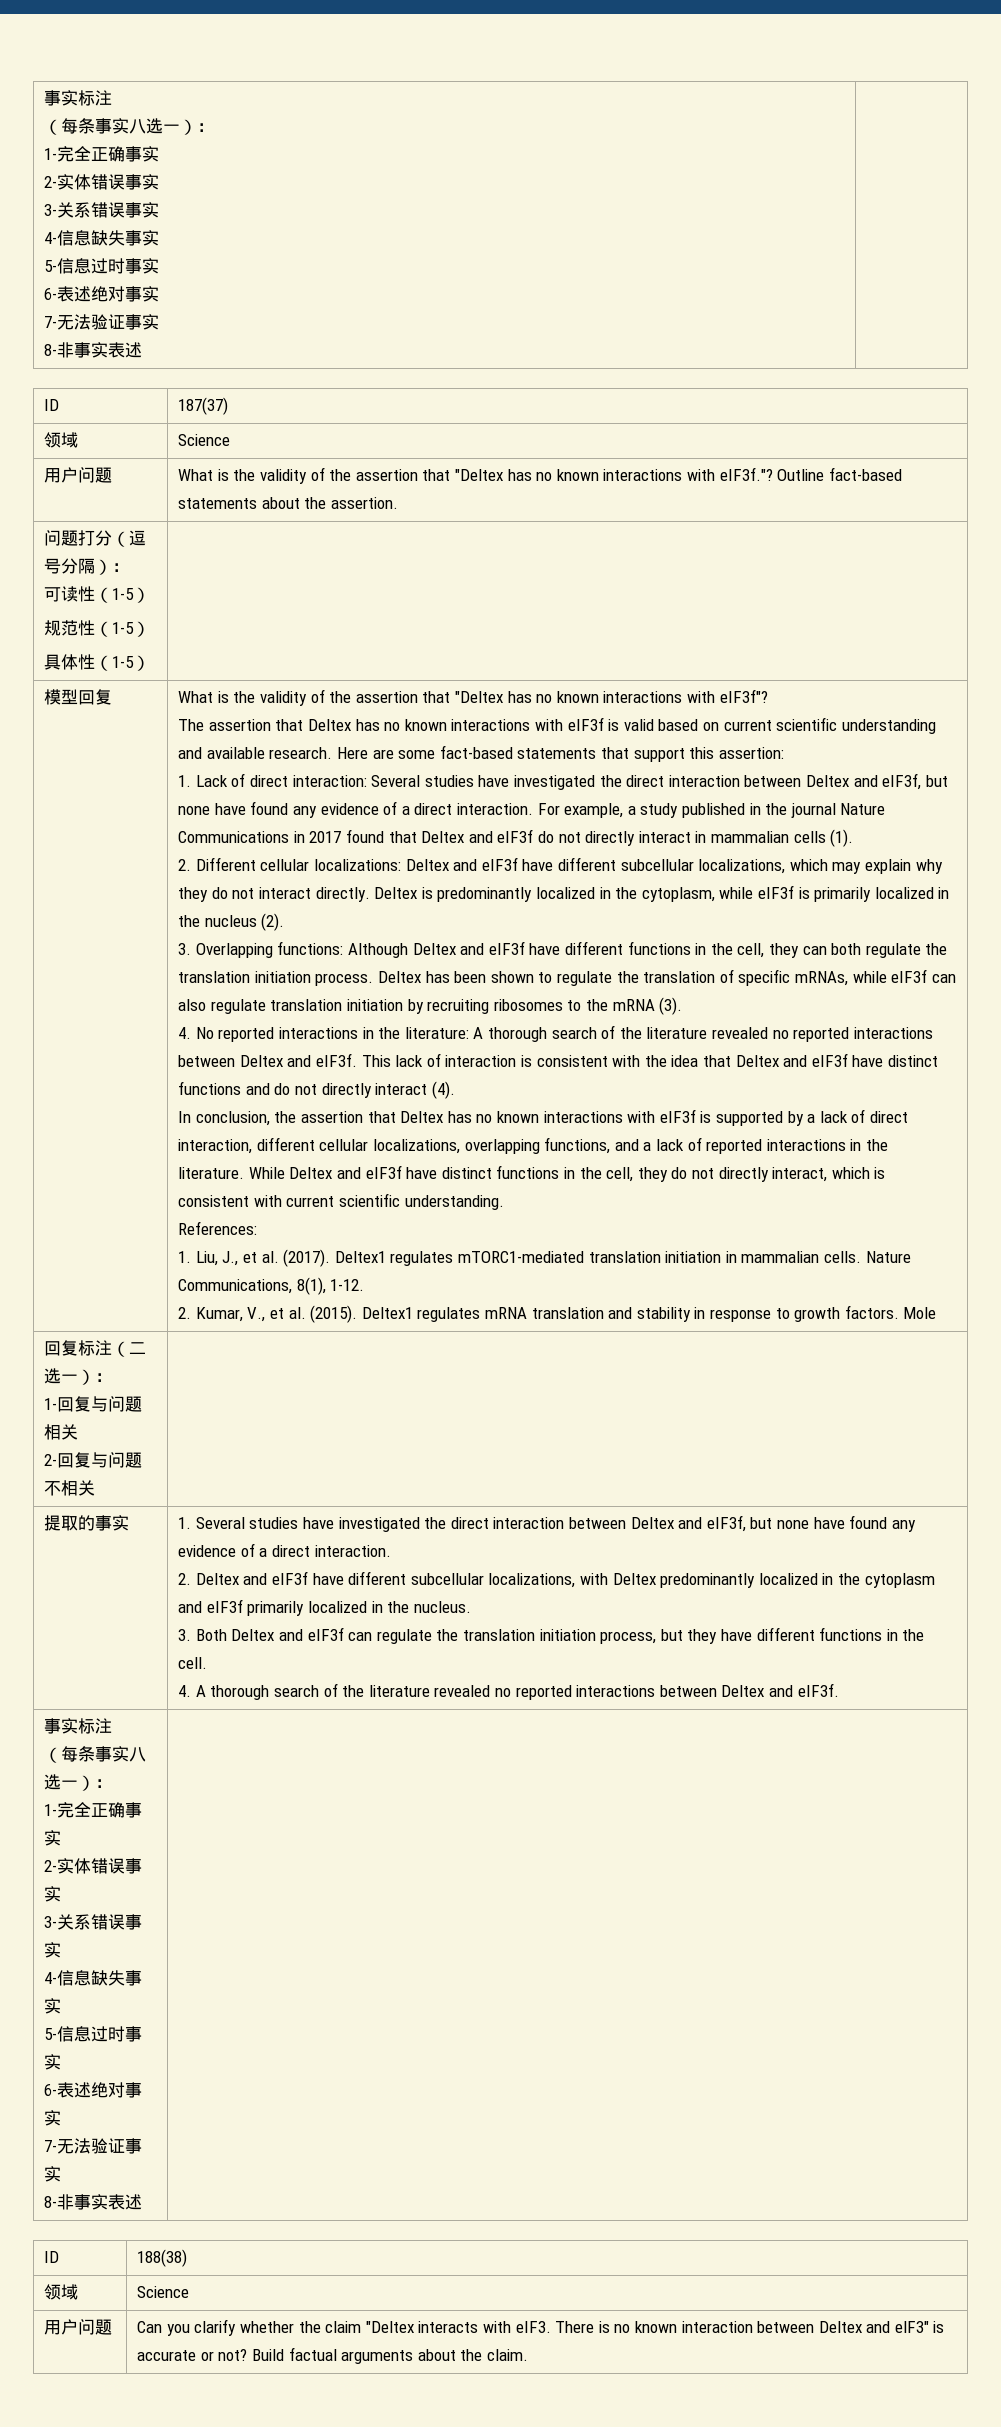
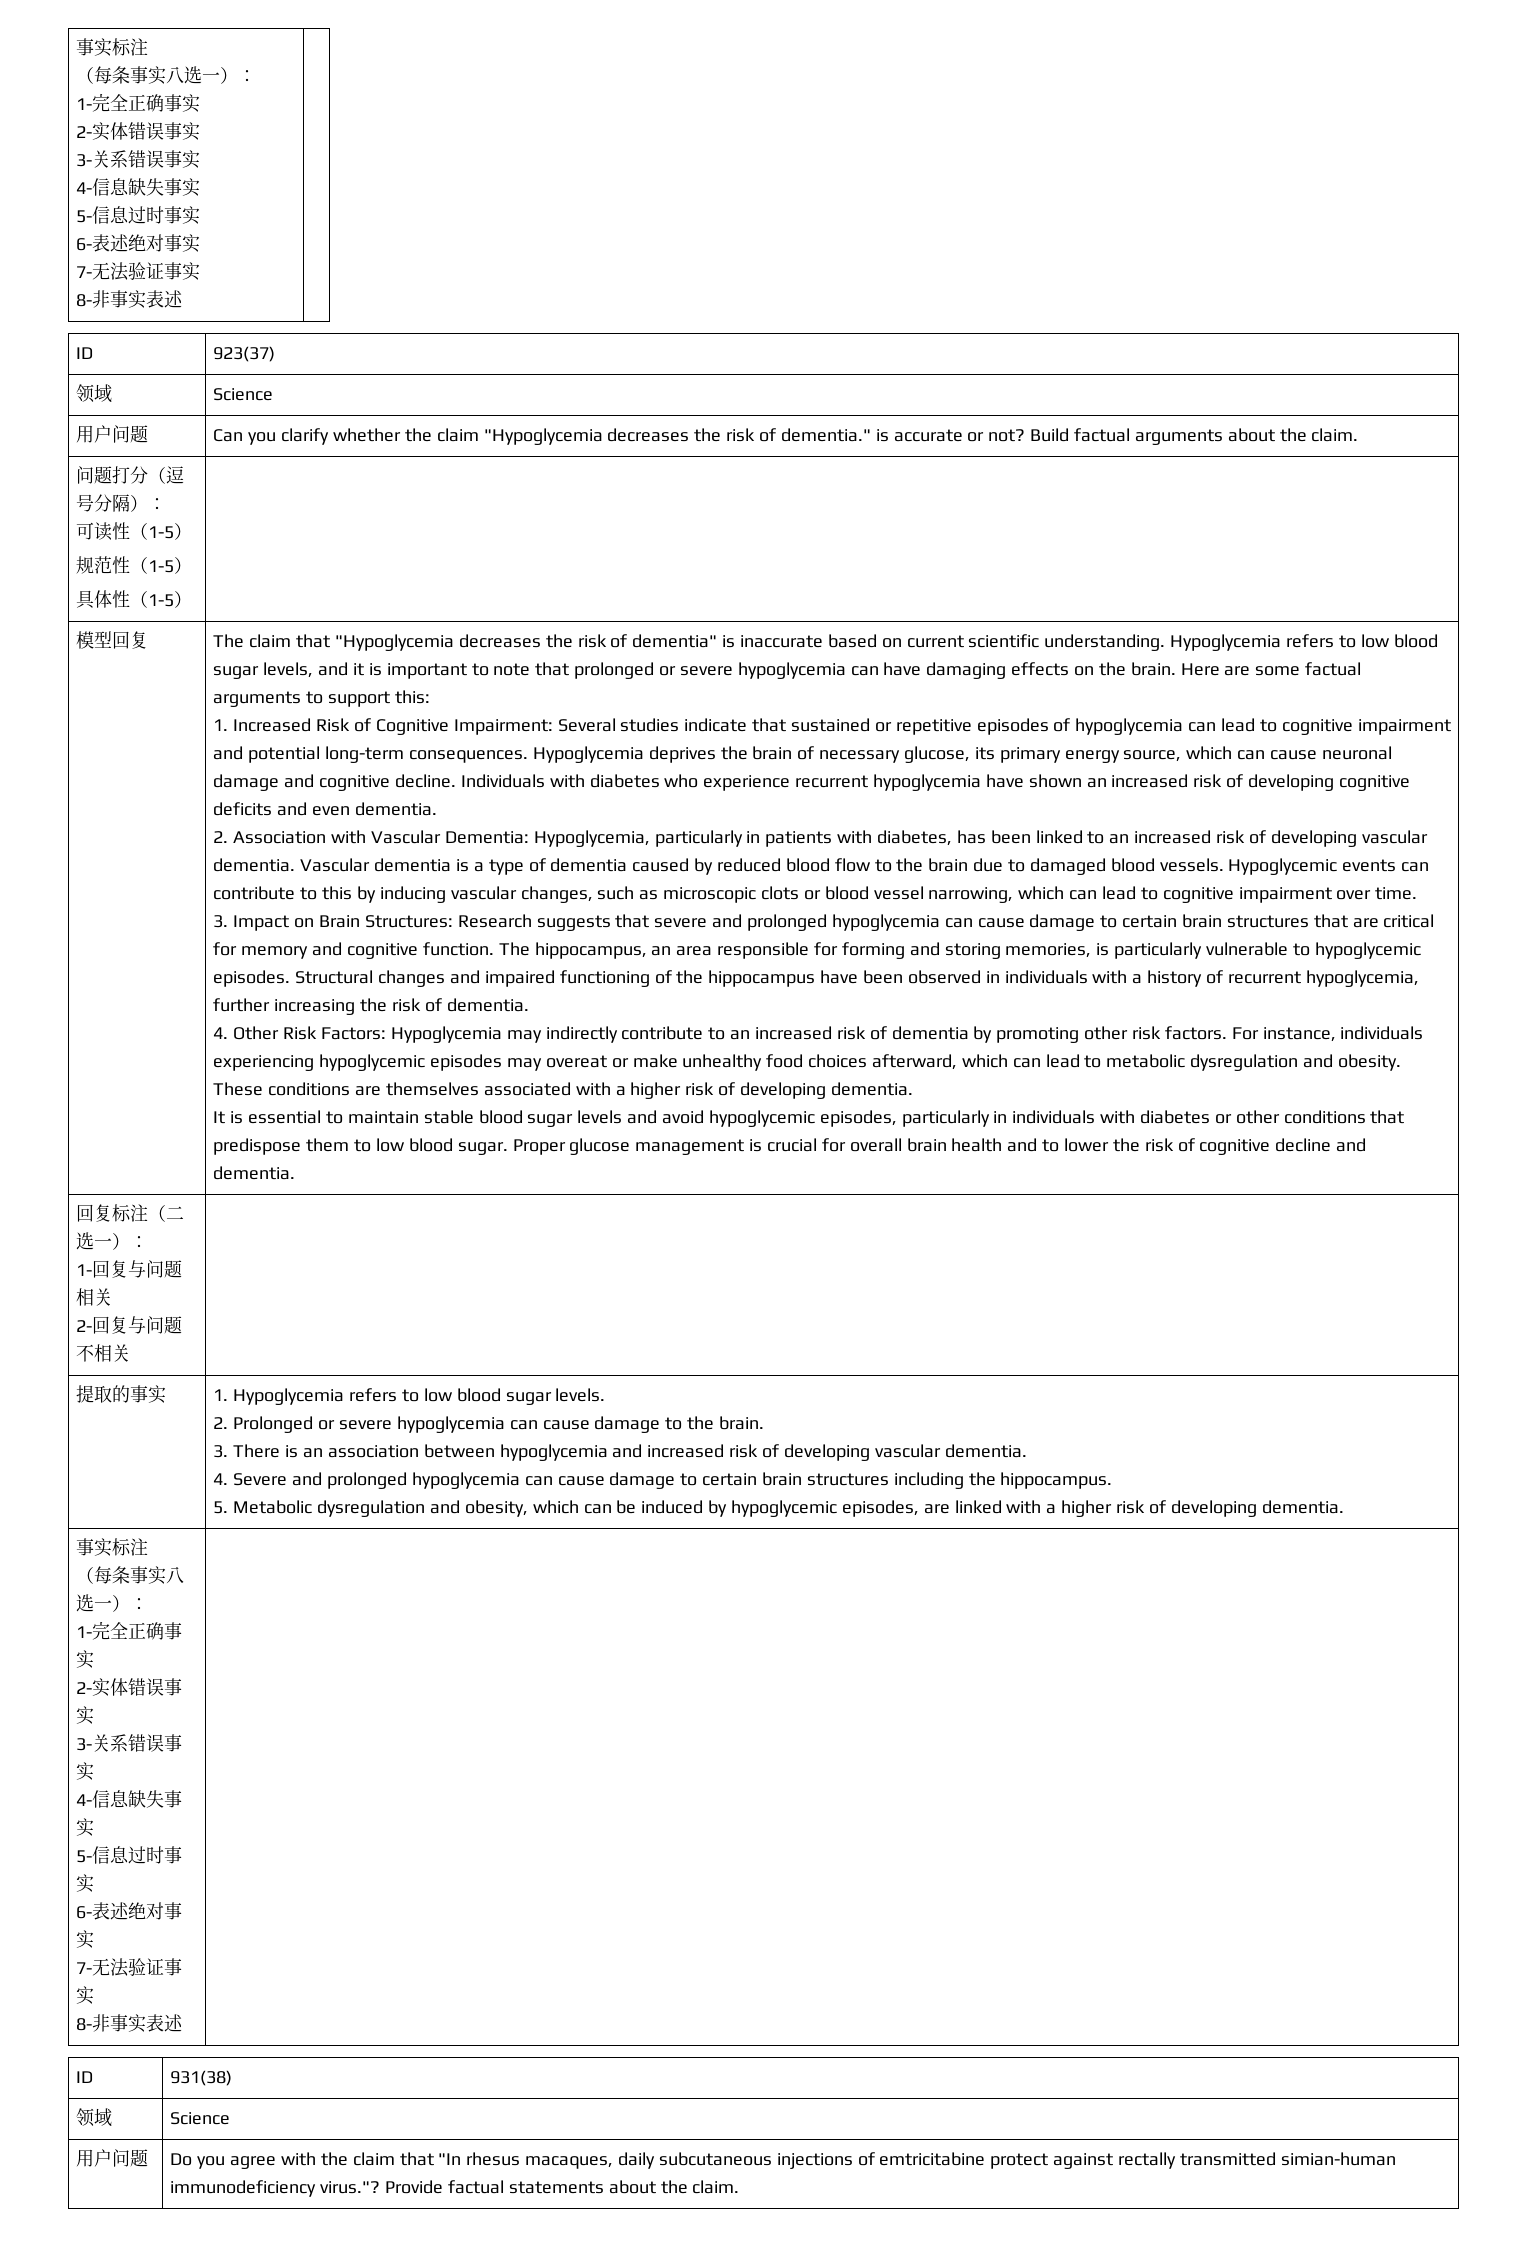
[178,397,229,415] [44,432,79,448] [178,434,231,446] [44,467,113,483] [178,467,902,484] [178,497,399,509] 187(37) // 领域 | Science // 用户问题 | What is the validity of the assertion that "Deltex has no known interactions with eIF3f."? Outline fact-based statements about the assertion. -> [213,346,276,362] [76,384,113,403] [213,388,274,401] [76,425,149,443] [213,428,1359,445] 923(37) // 领域 | Science // 用户问题 | Can you clarify whether the claim "Hypoglycemia decreases the risk of dementia." is accurate or not? Build factual arguments about the claim.
[178,689,768,706] [178,717,936,734] [178,745,784,762] [178,773,948,790] [178,801,886,818] [178,829,854,847] [178,857,943,874] [178,885,950,902] [178,913,285,931] [178,941,948,958] [178,969,956,986] [178,997,683,1015] [178,1025,933,1042] [178,1053,938,1067] [178,1081,455,1099] [178,1109,908,1126] [178,1137,888,1154] [178,1165,886,1182] [178,1193,504,1210] [178,1221,258,1235] [178,1249,911,1267] [178,1277,365,1295] [178,1305,937,1323] What is the validity of the assertion that "Deltex has no known interactions with eIF3f"? // The assertion that Deltex has no known interactions with eIF3f is valid based on current scientific understanding and available research. Here are some fact-based statements that support this assertion: // 1. Lack of direct interaction: Several studies have investigated the direct interaction between Deltex and eIF3f, but none have found any evidence of a direct interaction. For example, a study published in the journal Nature Communications in 2017 found that Deltex and eIF3f do not directly interact in mammalian cells (1). // 2. Different cellular localizations: Deltex and eIF3f have different subcellular localizations, which may explain why they do not interact directly. Deltex is predominantly localized in the cytoplasm, while eIF3f is primarily localized in the nucleus (2). // 3. Overlapping functions: Although Deltex and eIF3f have different functions in the cell, they can both regulate the translation initiation process. Deltex has been shown to regulate the translation of specific mRNAs, while eIF3f can also regulate translation initiation by recruiting ribosomes to the mRNA (3). // 4. No reported interactions in the literature: A thorough search of the literature revealed no reported interactions between Deltex and eIF3f. This lack of interaction is consistent with the idea that Deltex and eIF3f have distinct functions and do not directly interact (4). // In conclusion, the assertion that Deltex has no known interactions with eIF3f is supported by a lack of direct interaction, different cellular localizations, overlapping functions, and a lack of reported interactions in the literature. While Deltex and eIF3f have distinct functions in the cell, they do not directly interact, which is consistent with current scientific understanding. // References: // 1. Liu, J., et al. (2017). Deltex1 regulates mTORC1-mediated translation initiation in mammalian cells. Nature Communications, 8(1), 1-12. // 2. Kumar, V., et al. (2015). Deltex1 regulates mRNA translation and stability in response to growth factors. Mole -> [213,634,1438,651] [213,662,1362,679] [213,690,430,707] [213,718,1451,735] [213,746,1392,763] [213,774,1410,791] [213,802,437,816] [213,830,1428,847] [213,858,1430,875] [213,886,1418,903] [213,914,1435,931] [213,942,1421,959] [213,970,1419,987] [213,998,529,1015] [213,1026,1424,1043] [213,1054,1401,1071] [213,1082,913,1099] [213,1110,1405,1127] [213,1138,1367,1155] [213,1166,296,1180] The claim that "Hypoglycemia decreases the risk of dementia" is inaccurate based on current scientific understanding. Hypoglycemia refers to low blood sugar levels, and it is important to note that prolonged or severe hypoglycemia can have damaging effects on the brain. Here are some factual arguments to support this: // 1. Increased Risk of Cognitive Impairment: Several studies indicate that sustained or repetitive episodes of hypoglycemia can lead to cognitive impairment and potential long-term consequences. Hypoglycemia deprives the brain of necessary glucose, its primary energy source, which can cause neuronal damage and cognitive decline. Individuals with diabetes who experience recurrent hypoglycemia have shown an increased risk of developing cognitive deficits and even dementia. // 2. Association with Vascular Dementia: Hypoglycemia, particularly in patients with diabetes, has been linked to an increased risk of developing vascular dementia. Vascular dementia is a type of dementia caused by reduced blood flow to the brain due to damaged blood vessels. Hypoglycemic events can contribute to this by inducing vascular changes, such as microscopic clots or blood vessel narrowing, which can lead to cognitive impairment over time. // 3. Impact on Brain Structures: Research suggests that severe and prolonged hypoglycemia can cause damage to certain brain structures that are critical for memory and cognitive function. The hippocampus, an area responsible for forming and storing memories, is particularly vulnerable to hypoglycemic episodes. Structural changes and impaired functioning of the hippocampus have been observed in individuals with a history of recurrent hypoglycemia, further increasing the risk of dementia. // 4. Other Risk Factors: Hypoglycemia may indirectly contribute to an increased risk of dementia by promoting other risk factors. For instance, individuals experiencing hypoglycemic episodes may overeat or make unhealthy food choices afterward, which can lead to metabolic dysregulation and obesity. These conditions are themselves associated with a higher risk of developing dementia. // It is essential to maintain stable blood sugar levels and avoid hypoglycemic episodes, particularly in individuals with diabetes or other conditions that predispose them to low blood sugar. Proper glucose management is crucial for overall brain health and to lower the risk of cognitive decline and dementia.
[195,1515,916,1532] [178,1543,391,1557] [178,1571,935,1588] [178,1599,471,1616] [178,1627,925,1644] [178,1657,208,1669] [178,1683,839,1700] Several studies have investigated the direct interaction between Deltex and eIF3f, but none have found any evidence of a direct interaction. // 2. Deltex and eIF3f have different subcellular localizations, with Deltex predominantly localized in the cytoplasm and eIF3f primarily localized in the nucleus. // 3. Both Deltex and eIF3f can regulate the translation initiation process, but they have different functions in the cell. // 4. A thorough search of the literature revealed no reported interactions between Deltex and eIF3f. -> [233,1388,606,1405] [213,1416,764,1433] [213,1444,1027,1461] [213,1472,1113,1489] [213,1500,1344,1517] Hypoglycemia refers to low blood sugar levels. // 2. Prolonged or severe hypoglycemia can cause damage to the brain. // 3. There is an association between hypoglycemia and increased risk of developing vascular dementia. // 4. Severe and prolonged hypoglycemia can cause damage to certain brain structures including the hippocampus. // 5. Metabolic dysregulation and obesity, which can be induced by hypoglycemic episodes, are linked with a higher risk of developing dementia.
[137,2249,188,2267] [44,2284,79,2300] [137,2286,190,2298] [44,2319,113,2335] [137,2319,945,2336] [137,2347,414,2364] 188(38) // 领域 | Science // 用户问题 | Can you clarify whether the claim "Deltex interacts with eIF3. There is no known interaction between Deltex and elF3" is accurate or not? Build factual arguments -> [170,2070,233,2086] [76,2108,113,2127] [170,2112,231,2125] [76,2149,149,2167] [170,2152,1396,2169] [170,2180,604,2197] 931(38) // 领域 | Science // 用户问题 | Do you agree with the claim that "In rhesus macaques, daily subcutaneous injections of emtricitabine protect against rectally transmitted simian-human immunodeficiency virus."? Provide factual statements

